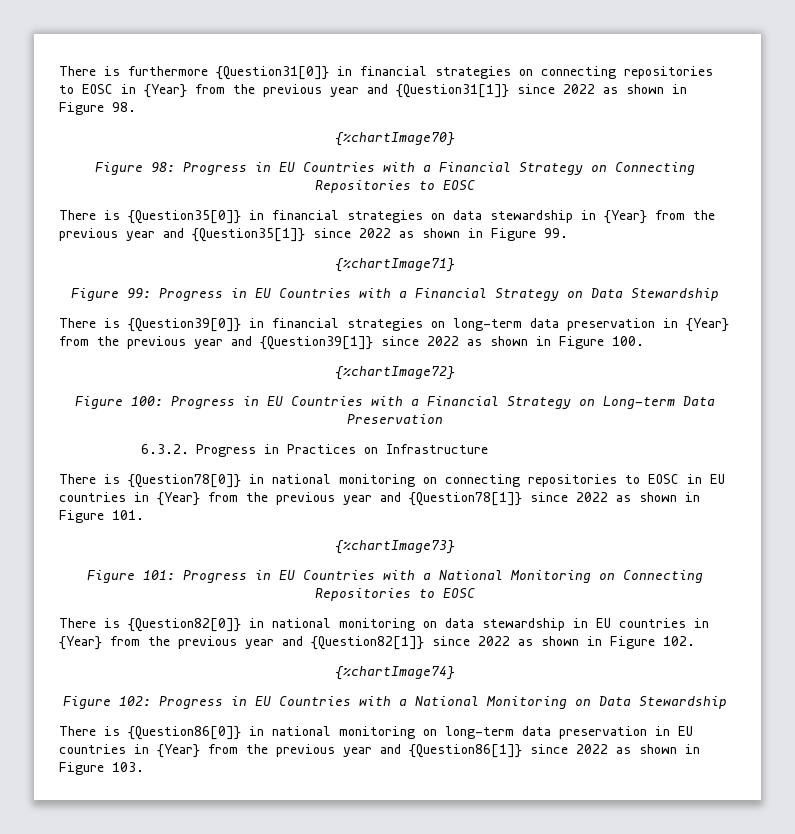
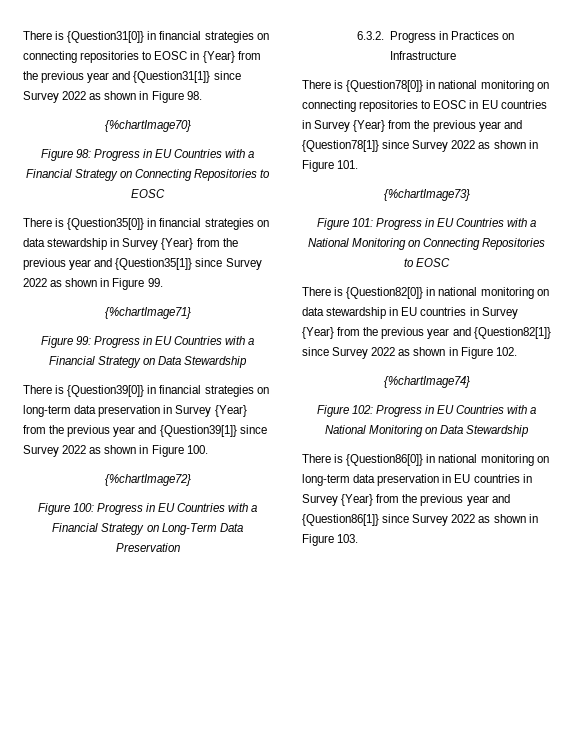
[59,66,208,76] There is furthermore -> [23,31,65,40] There is
(555, 89) none -> [23,91,59,103] Survey
(596, 215) none -> [122,238,159,250] Survey
(351, 233) none -> [225,258,262,270] Survey
(678, 323) none -> [175,405,212,417] Survey
(419, 341) none -> [23,445,59,457] Survey
[602,396,675,409] Long-term -> [161,523,217,535] Long-Term
(149, 497) none -> [314,120,351,132] Survey
(568, 497) none -> [412,140,449,152] Survey
(709, 623) none -> [481,307,518,319] Survey
(470, 641) none -> [332,347,369,359] Survey
(149, 749) none -> [302,494,338,506] Survey
(568, 749) none -> [412,514,449,526] Survey

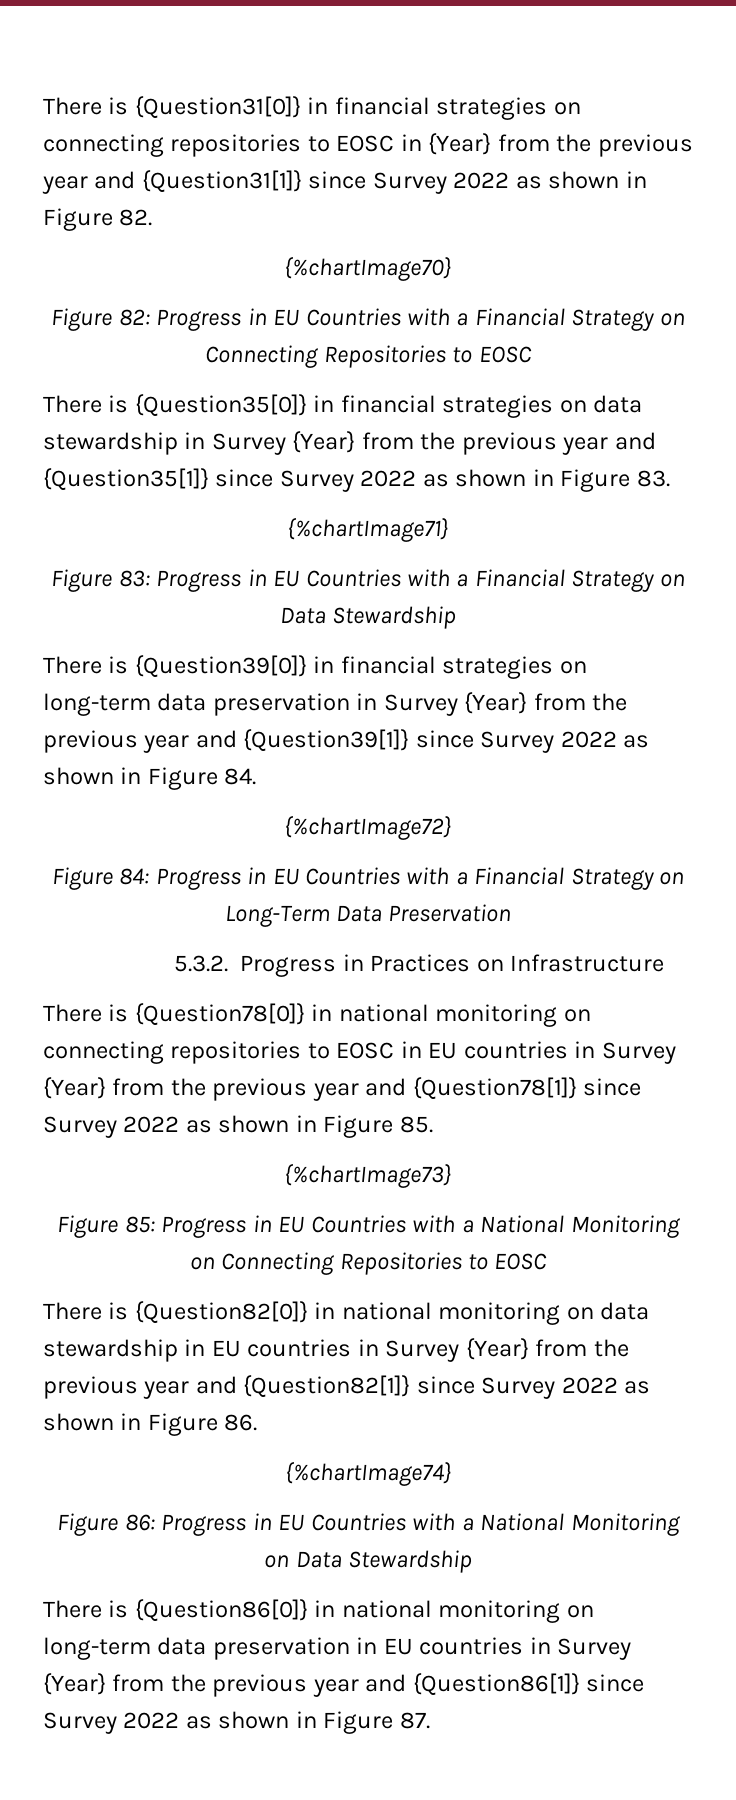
[186,91,202,100] 98. -> [119,209,153,226] 82.
[75,149,91,158] 98: -> [118,309,150,326] 82:
[147,278,163,287] 99. -> [636,470,670,487] 83.
[75,336,91,345] 99: -> [118,570,150,587] 83:
[186,445,208,454] 100. -> [224,768,257,785] 84.
[72,503,94,512] 100: -> [119,868,150,885] 84:
[356,31,384,40] 6.3.2. -> [174,955,229,972] 5.3.2.
[337,160,359,169] 101. -> [399,1116,433,1133] 85.
[351,218,373,227] 101: -> [124,1216,155,1233] 85:
[495,347,517,356] 102. -> [224,1414,258,1431] 86.
[351,405,373,414] 102: -> [124,1514,155,1531] 86:
[337,534,359,543] 103. -> [399,1712,430,1729] 87.

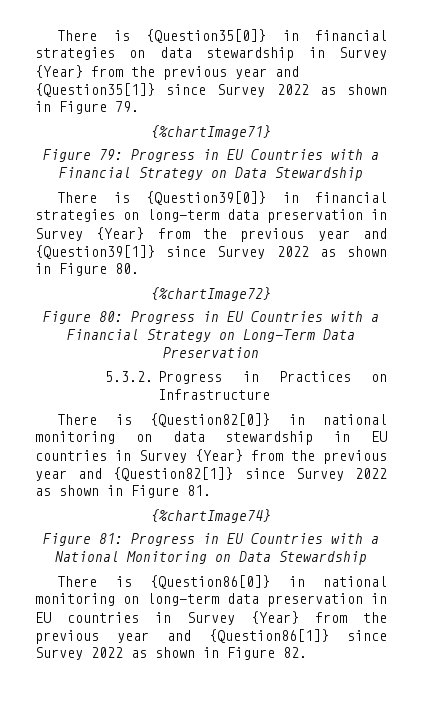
[43,96,581,120] [43,133,693,157] [42,170,647,194] [43,208,153,231] [284,257,452,281] [51,308,685,331] [205,345,532,368] [43,395,129,413] There is {Question31[0]} in financial strategies on connecting repositories to EOSC in {Year} from the previous year and {Question31[1]} since Survey 2022 as shown in Figure 82. // {%chartImage70} // Figure 82: Progress in EU Countries with a Financial Strategy on Connecting Repositories to EOSC // There is -> [57,30,130,41] There is
[636,470,670,487] 83. -> [115,101,139,112] 79.
[118,570,150,587] 83: -> [99,149,123,161] 79:
[224,768,257,785] 84. -> [115,263,139,274] 80.
[119,868,150,885] 84: -> [99,311,123,322] 80:
[43,1003,591,1027] [43,1041,676,1064] [43,1077,642,1101] [43,1115,433,1138] [284,1164,452,1188] [57,1215,680,1238] [189,1252,548,1275] // There is {Question78[0]} in national monitoring on connecting repositories to EOSC in EU countries in Survey {Year} from the previous year and {Question78[1]} since Survey 2022 as shown in Figure 85. // {%chartImage73} // Figure 85: Progress in EU Countries with a National Monitoring on Connecting Repositories to EOSC -> (271, 394) none
[224,1414,258,1431] 86. -> [187,485,211,496] 81.
[124,1514,155,1531] 86: -> [99,533,123,544] 81:
[399,1712,430,1729] 87. -> [283,647,307,658] 82.

